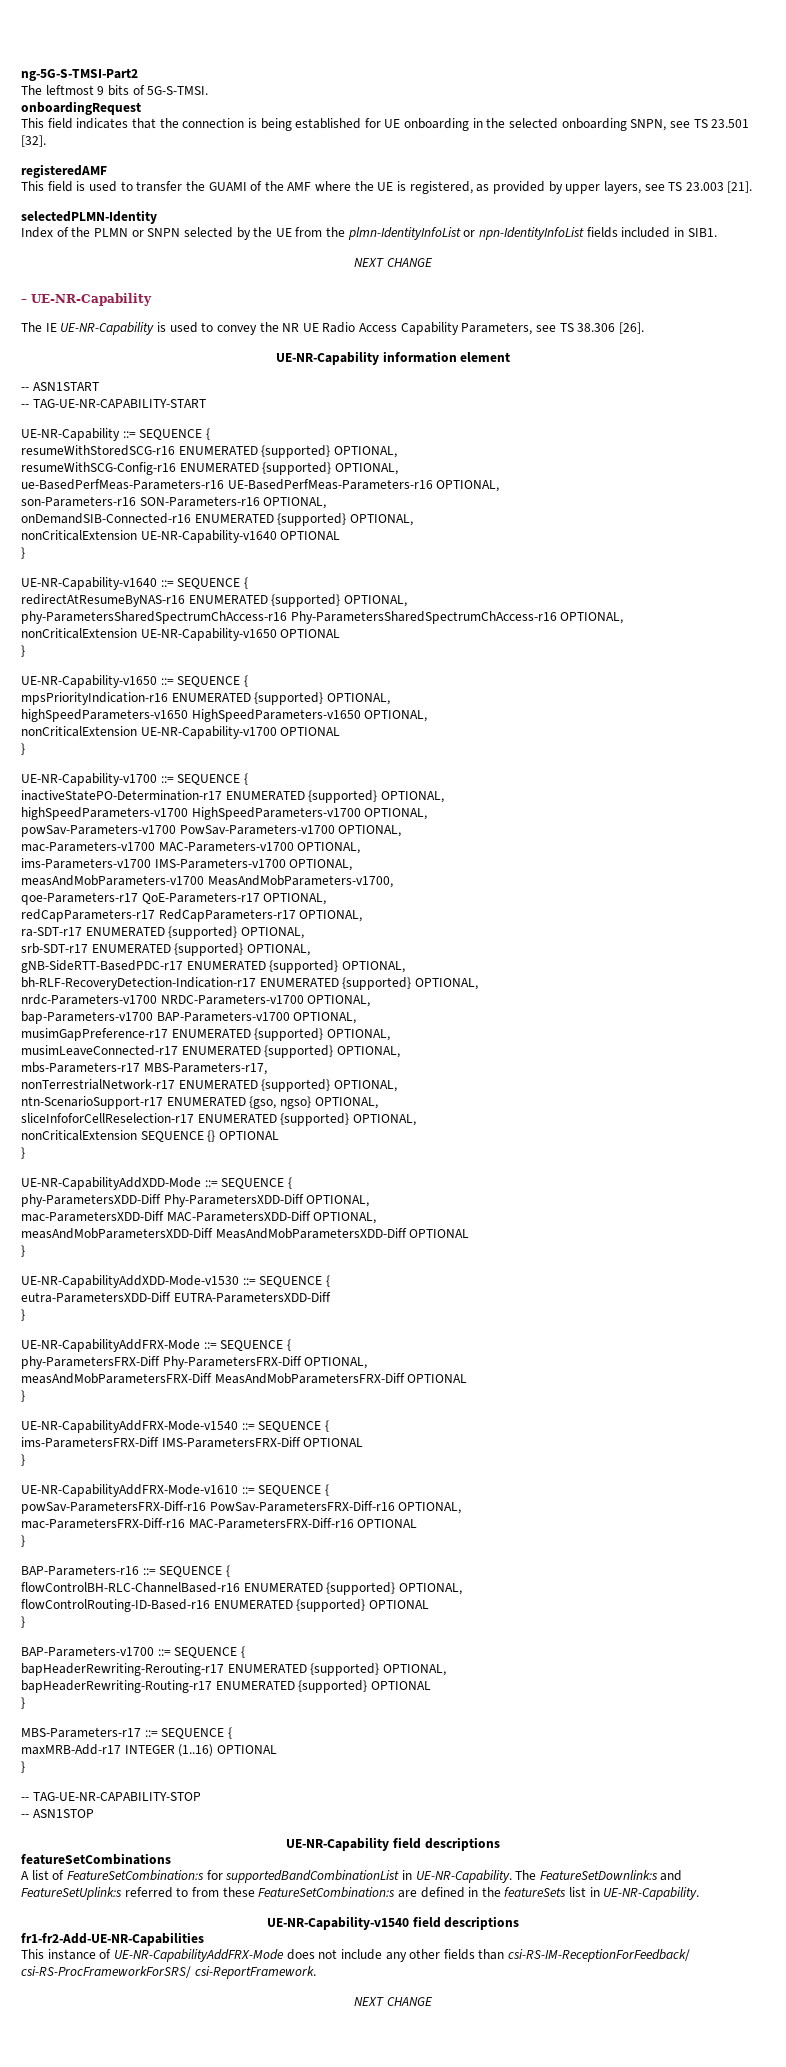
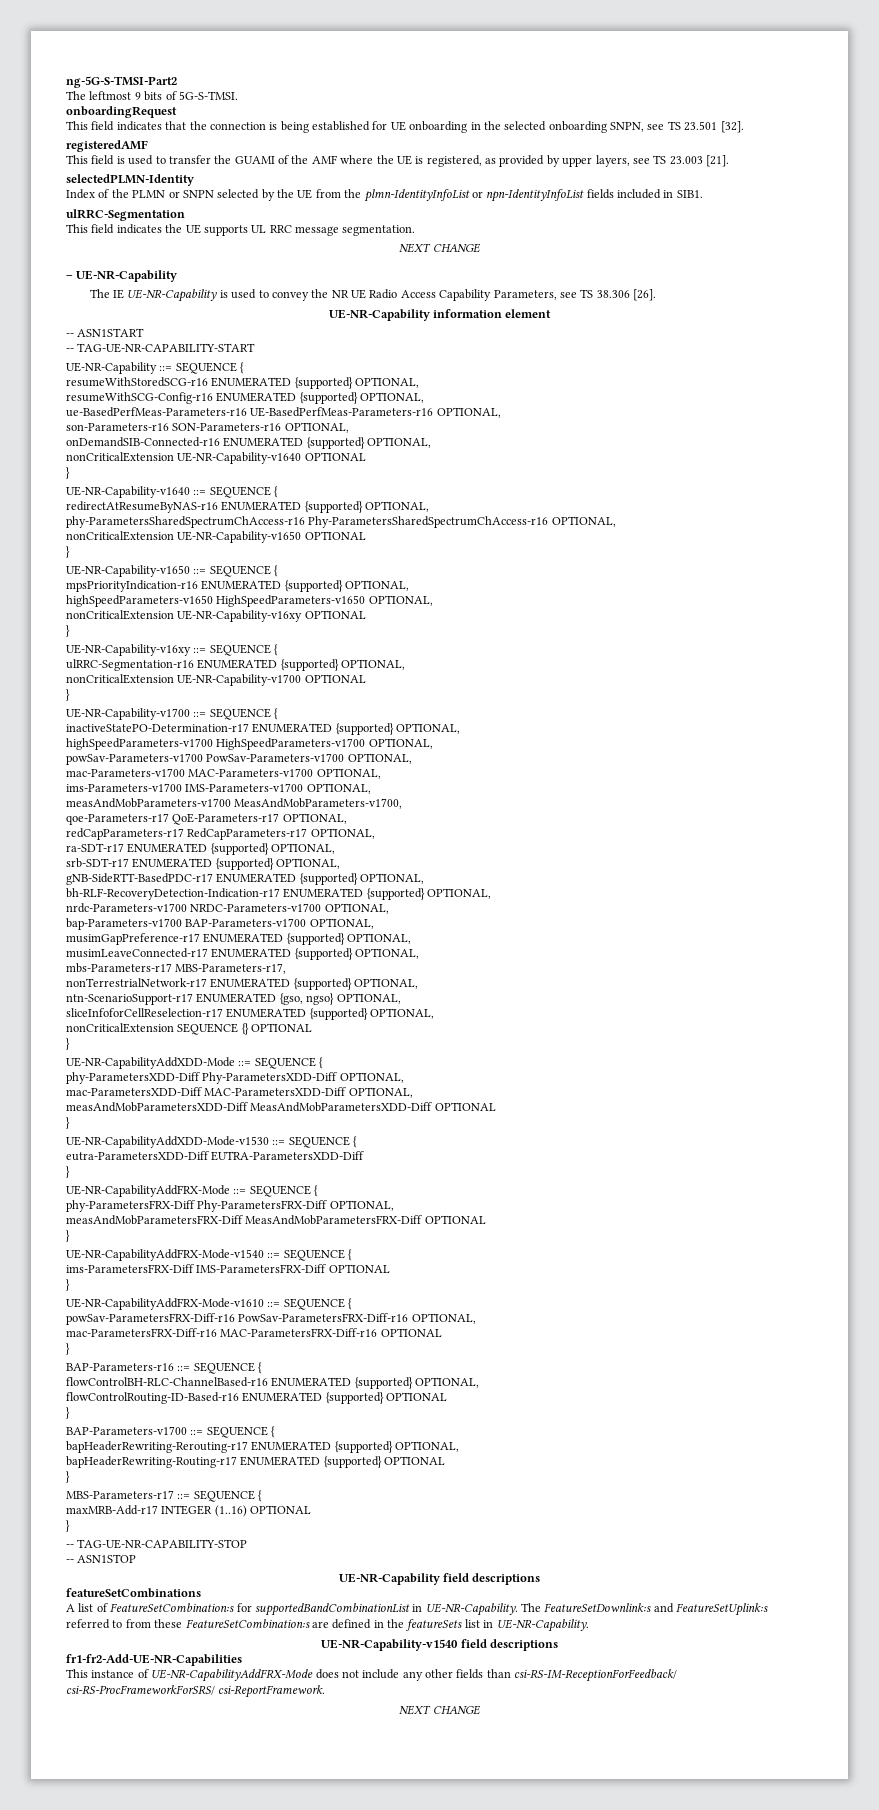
(717, 232) none -> [66,209,185,221] [66,224,416,236] // ulRRC-Segmentation // This field indicates the UE supports UL RRC message segmentation.
(428, 716) none -> [66,610,366,622] [66,625,70,637] [66,644,279,656] [66,659,406,671] // nonCriticalExtension UE-NR-Capability-v16xy OPTIONAL // } // UE-NR-Capability-v16xy ::= SEQUENCE { // ulRRC-Segmentation-r16 ENUMERATED {supported} OPTIONAL,

